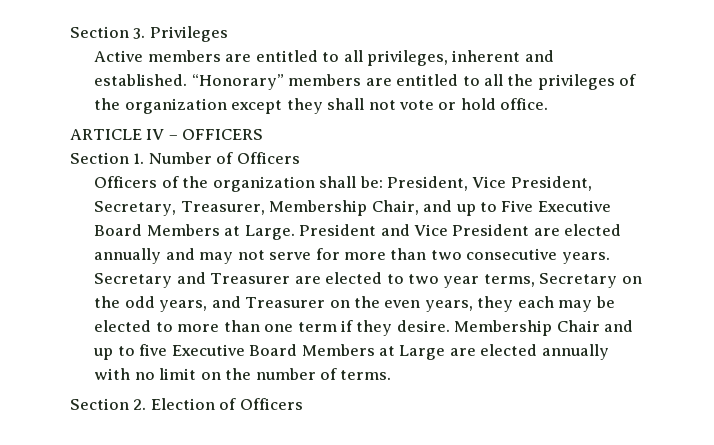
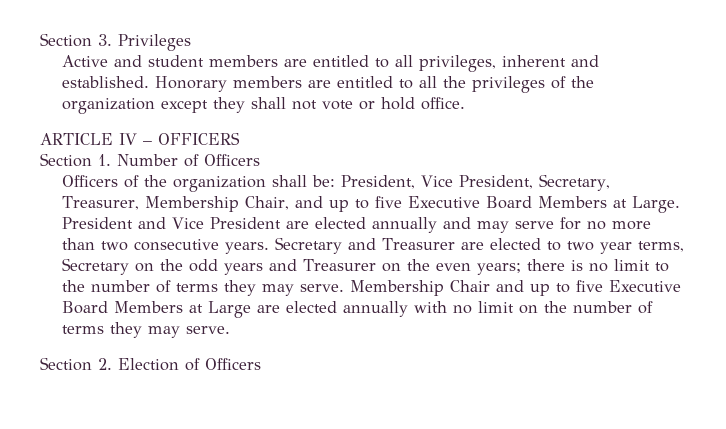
(144, 56) none -> [114,55,205,67] and student
[191,74,284,90] “Honorary” -> [155,76,228,92] Honorary
[501,200,534,212] Five -> [375,196,403,208] five
[237,250,265,260] not -> (510, 227) none
(340, 254) none -> [587,221,607,230] no
[159,300,208,312] years, -> [224,263,264,275] years
[424,296,615,312] [94,320,450,336] years, they each may be elected to more than one term if they desire. -> [477,259,670,275] [62,280,345,296] years; there is no limit to the number of terms they may serve.
[340,370,392,380] terms. -> [62,322,231,338] terms they may serve.

